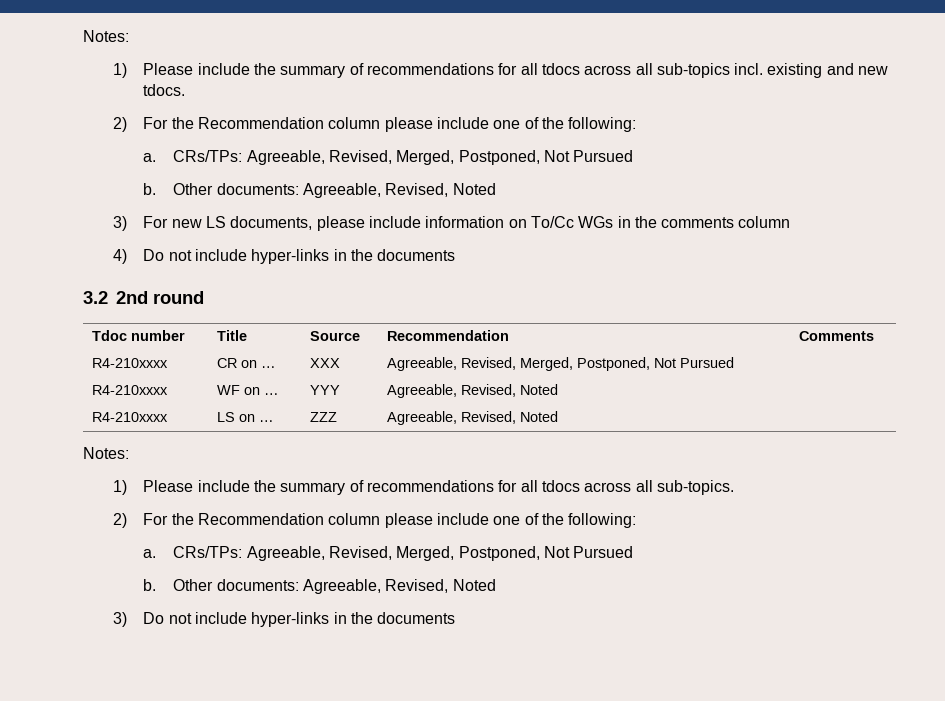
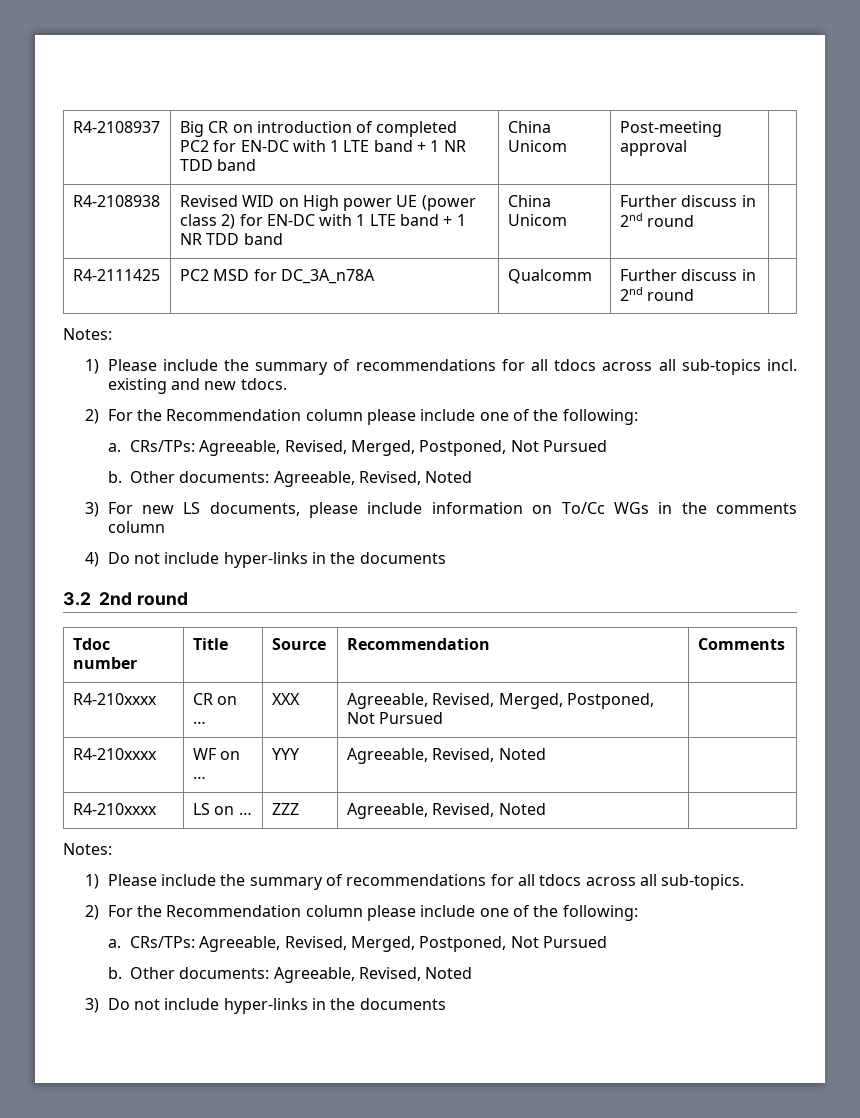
(83, 36) none -> [72,121,160,133] [179,121,458,137] [179,140,466,152] [179,159,257,171] [507,121,551,133] [507,140,567,152] [619,121,722,137] [619,140,687,156] [72,195,160,207] [179,195,476,211] [179,214,466,229] [179,233,283,245] [507,195,551,207] [507,214,567,226] [619,195,756,207] [619,213,695,227] [72,269,160,281] [179,269,375,284] [507,269,592,284] [619,269,756,281] [619,287,695,301] R4-2108937 | Big CR on introduction of completed PC2 for EN-DC with 1 LTE band + 1 NR TDD band | China Unicom | Post-meeting approval | // R4-2108938 | Revised WID on High power UE (power class 2) for EN-DC with 1 LTE band + 1 NR TDD band | China Unicom | Further discuss in 2nd round | // R4-2111425 | PC2 MSD for DC_3A_n78A | Qualcomm | Further discuss in 2nd round | //

